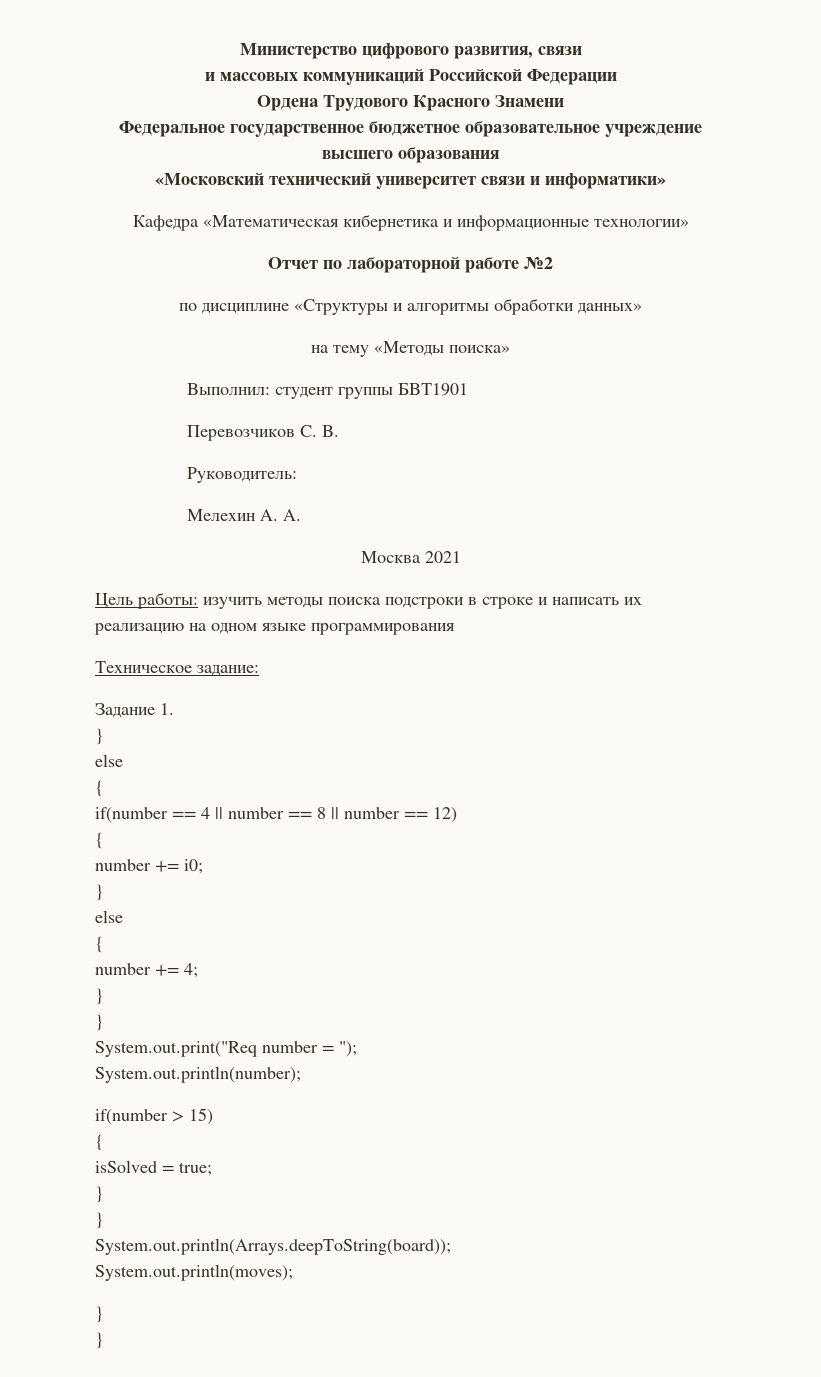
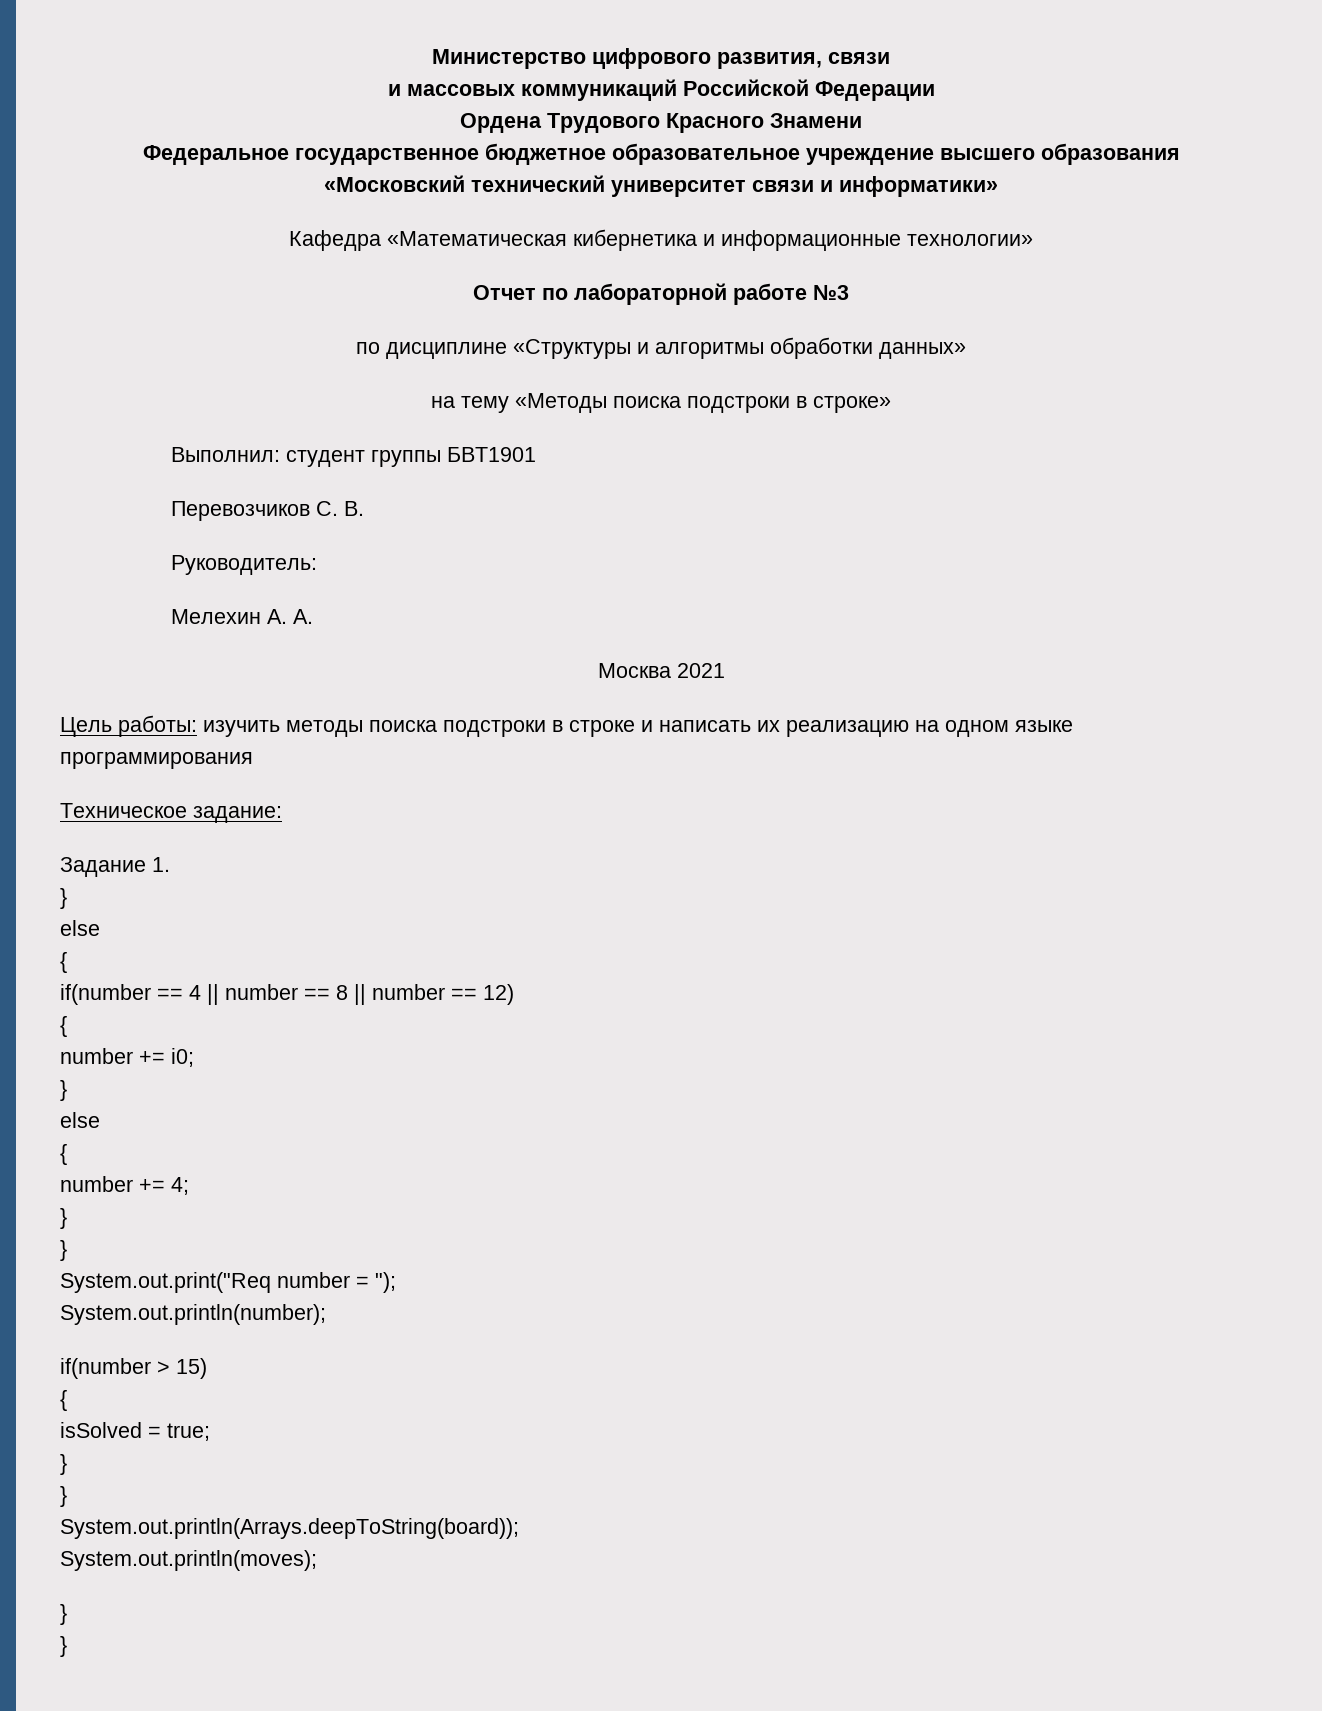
[524,257,553,269] №2 -> [813,285,849,300] №3
[449,345,510,353] поиска» -> [613,396,891,413] поиска подстроки в строке»

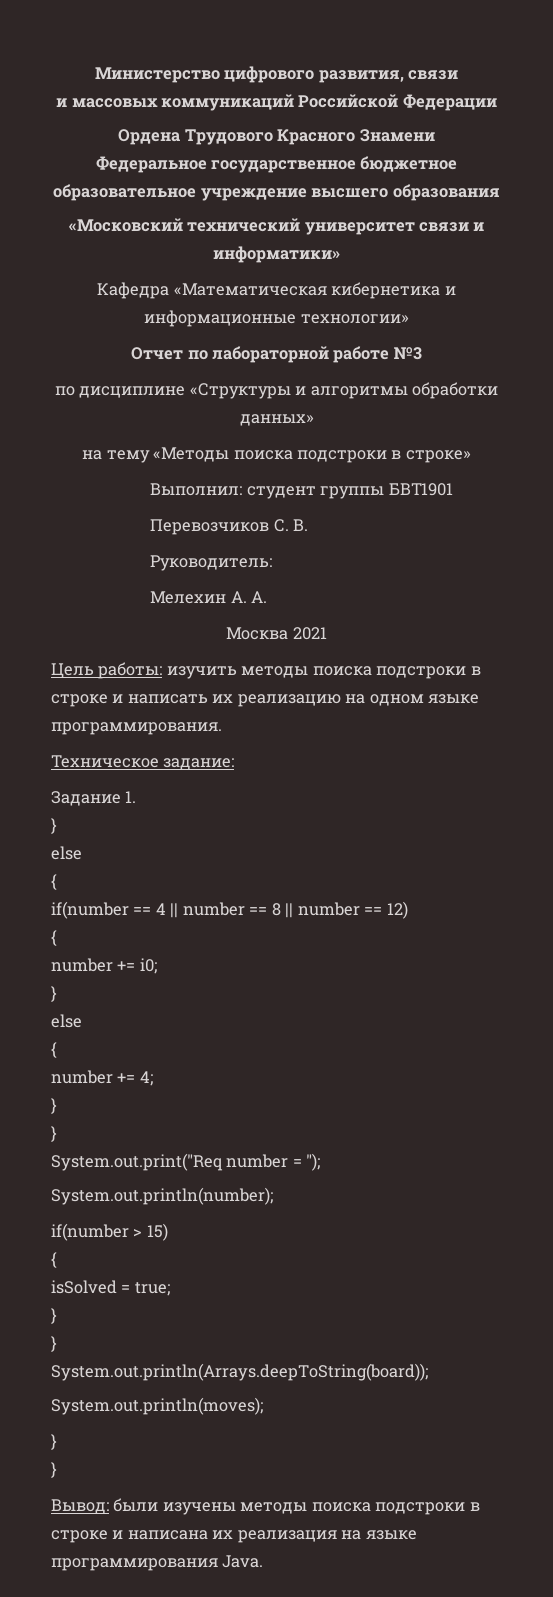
[60,752,253,769] программирования -> [51,722,222,735] программирования.
(67, 1646) none -> [51,1498,480,1515] [51,1530,417,1543] [51,1555,264,1571] // Вывод: были изучены методы поиска подстроки в строке и написана их реализация на языке программирования Java.

